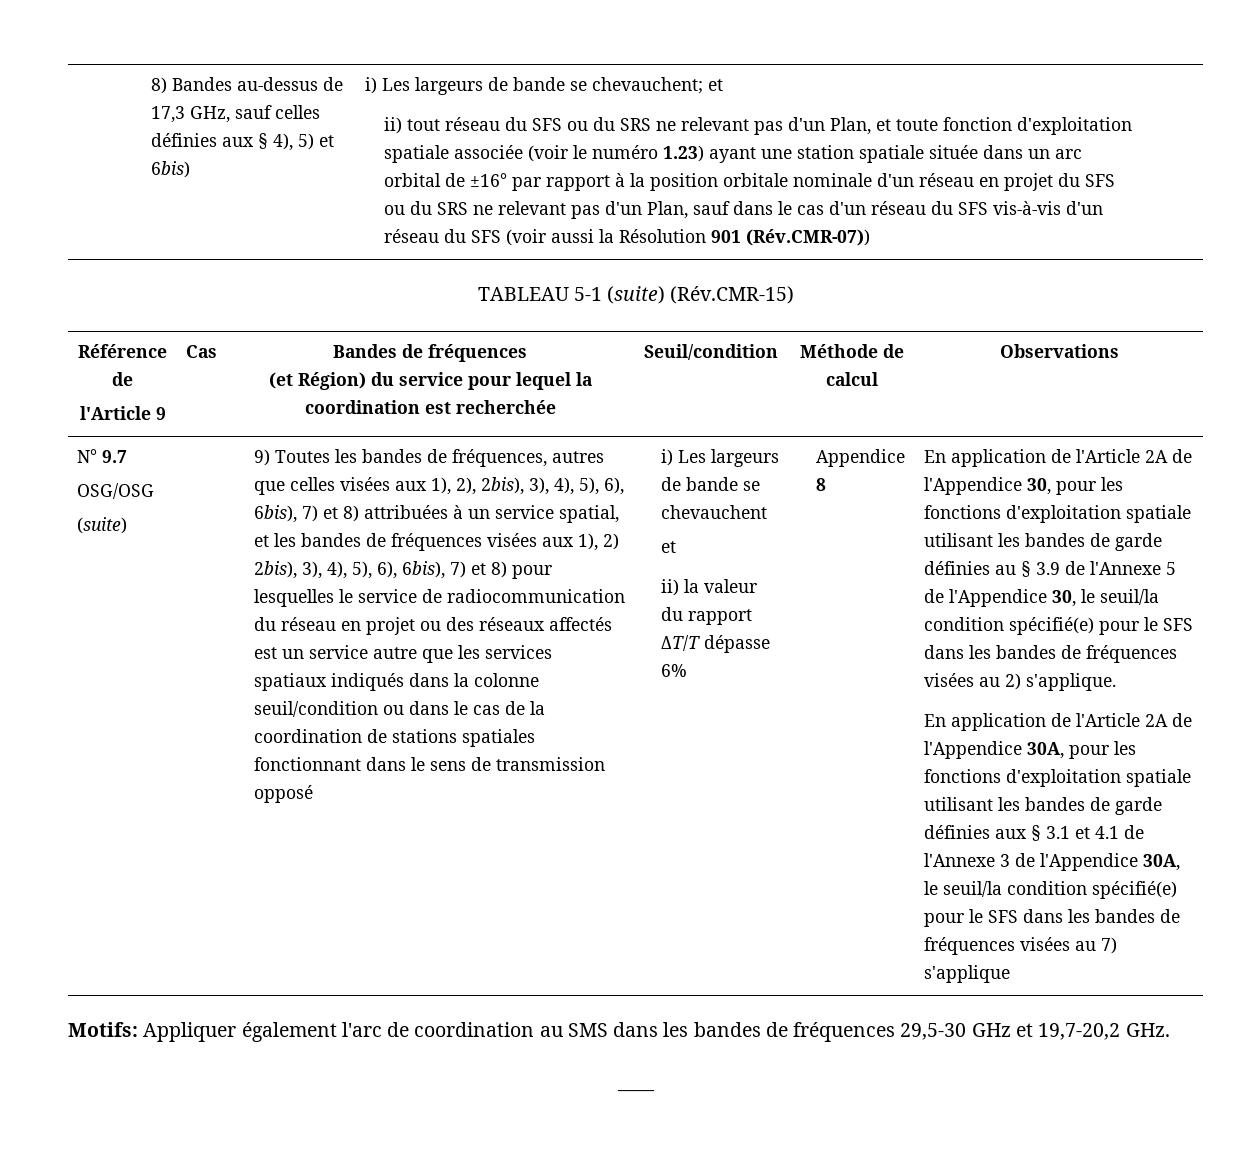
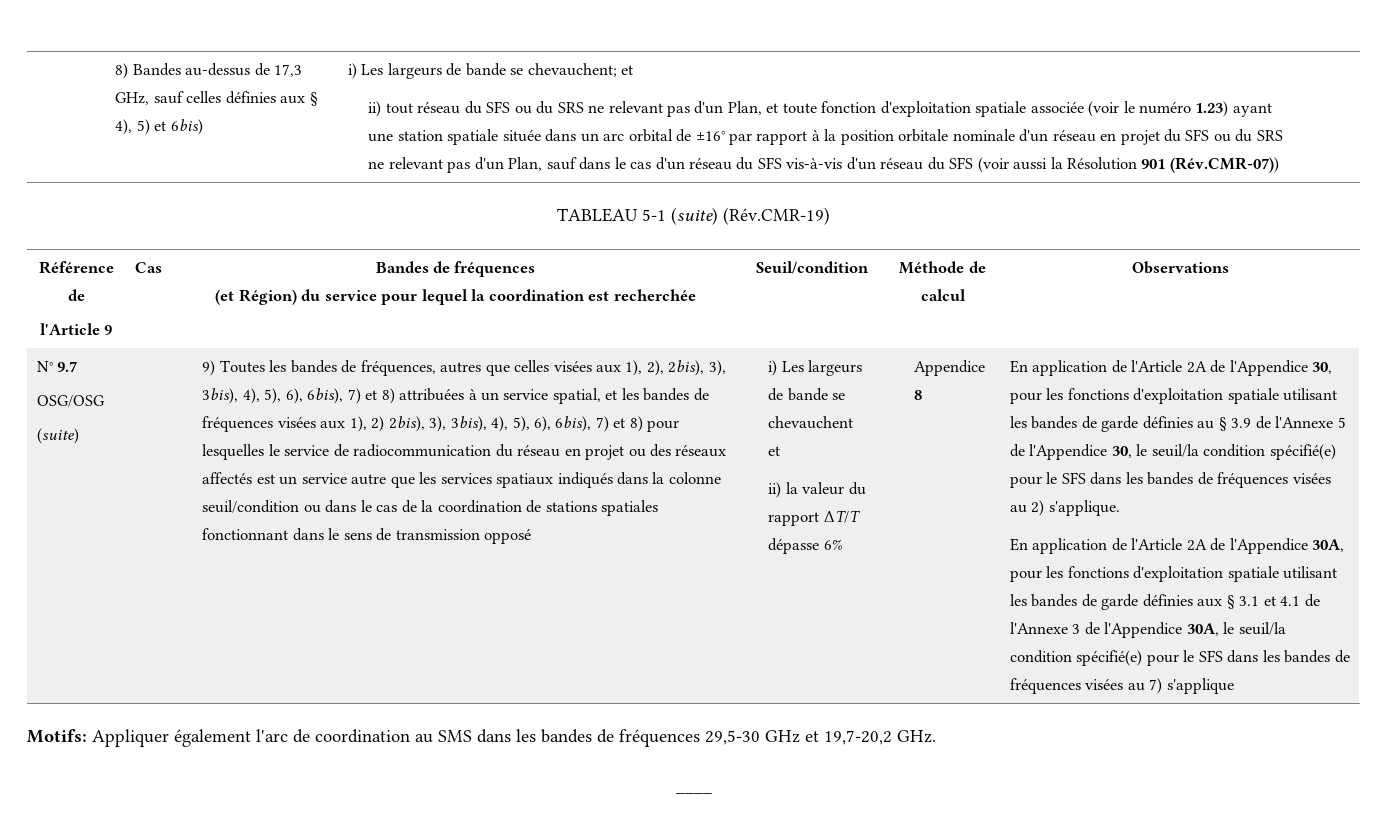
[670,286,795,304] (Rév.CMR-15) -> [723,207,830,225] (Rév.CMR-19)
(549, 486) none -> [202,388,239,404] 3bis),
(322, 570) none -> [450,416,487,432] 3bis),

